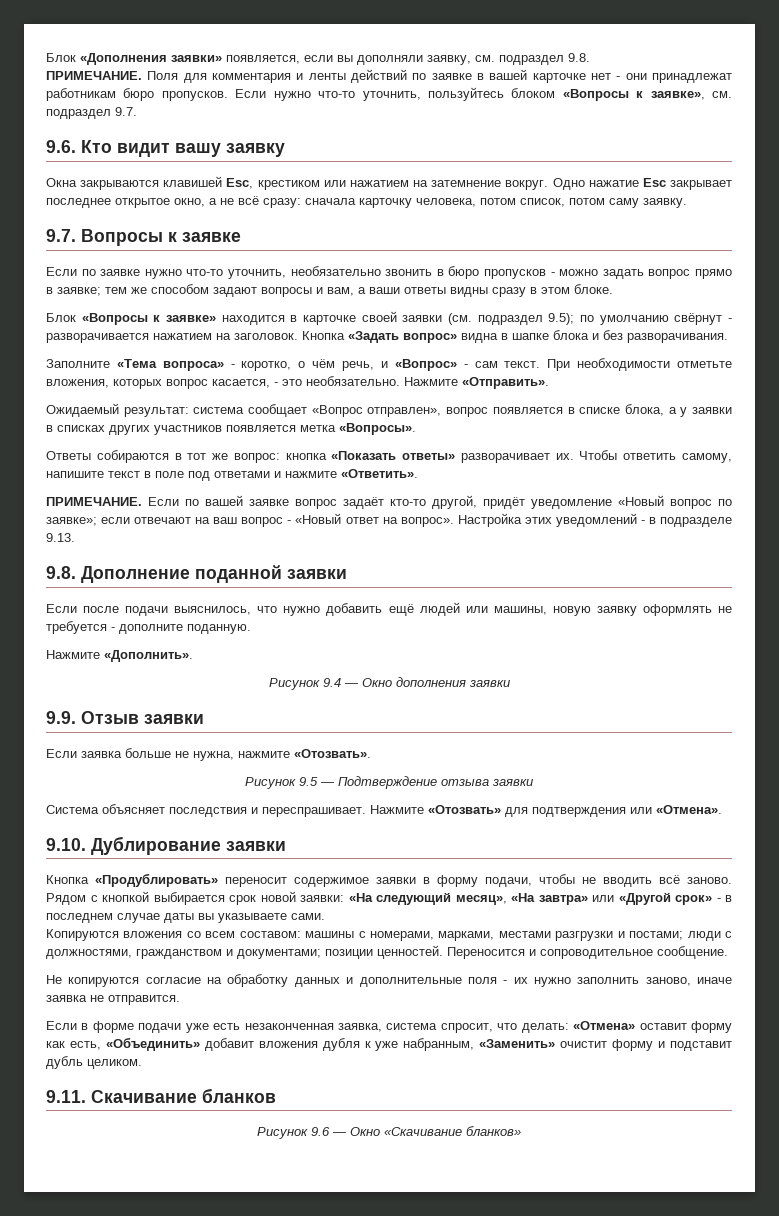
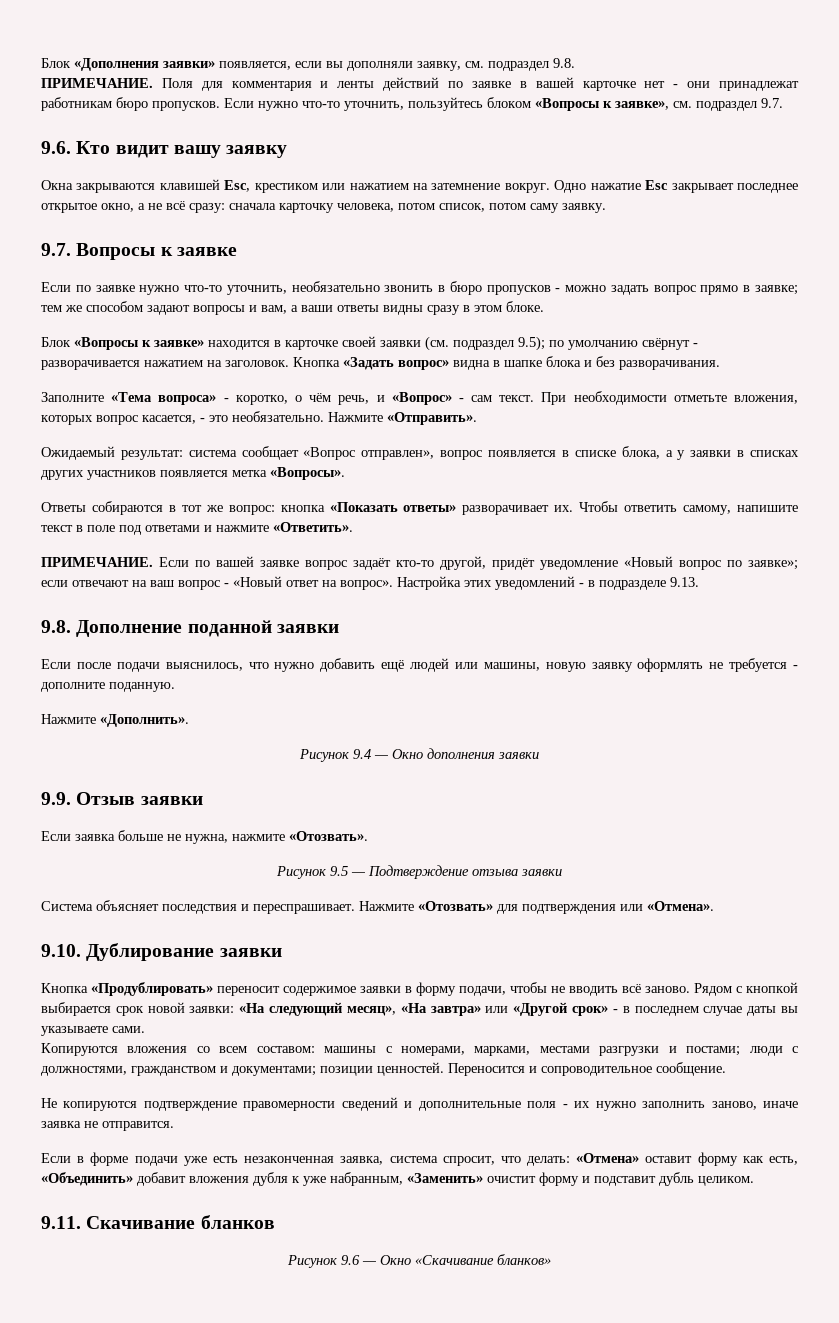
[145,974,340,987] согласие на обработку данных -> [143,1097,398,1111] подтверждение правомерности сведений

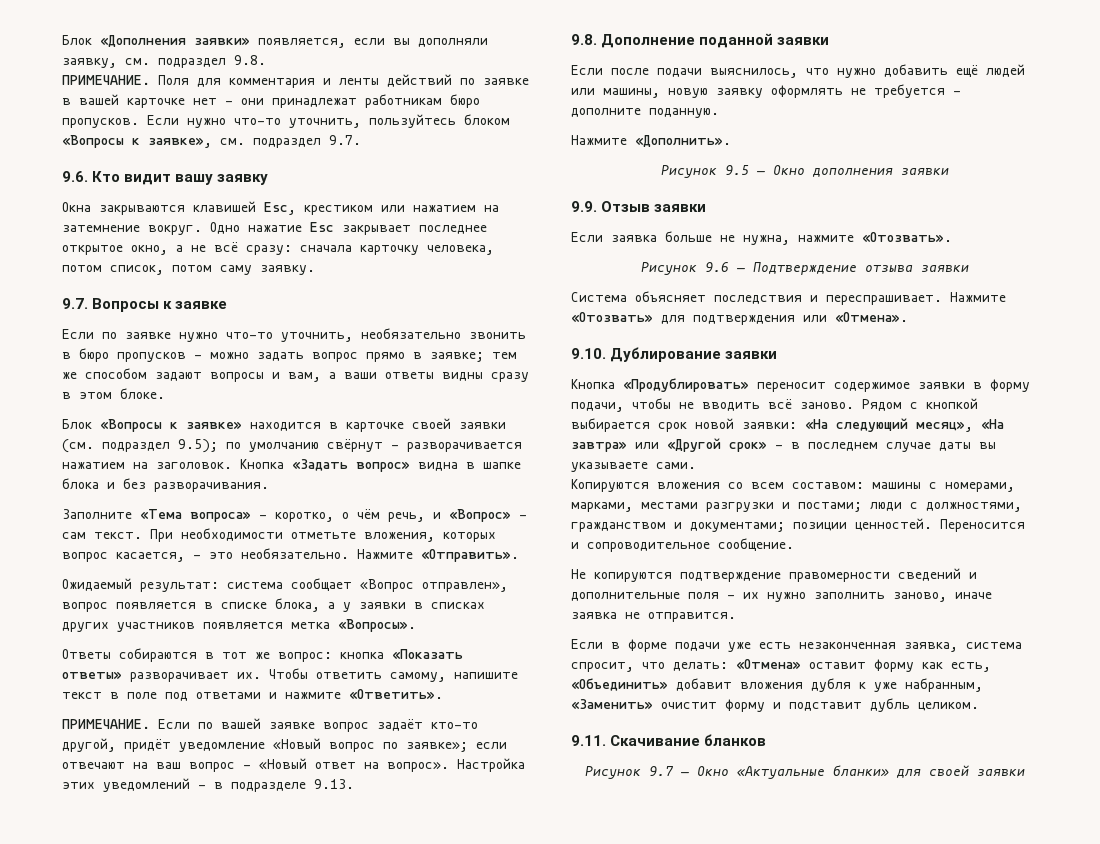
[353,749,371,759] 9.4 -> [724,165,749,175] 9.5
[330,866,348,876] 9.5 -> [704,262,729,272] 9.6
[341,1254,551,1265] 9.6 — Окно «Скачивание бланков» -> [648,765,1025,779] 9.7 — Окно «Актуальные бланки» для своей заявки

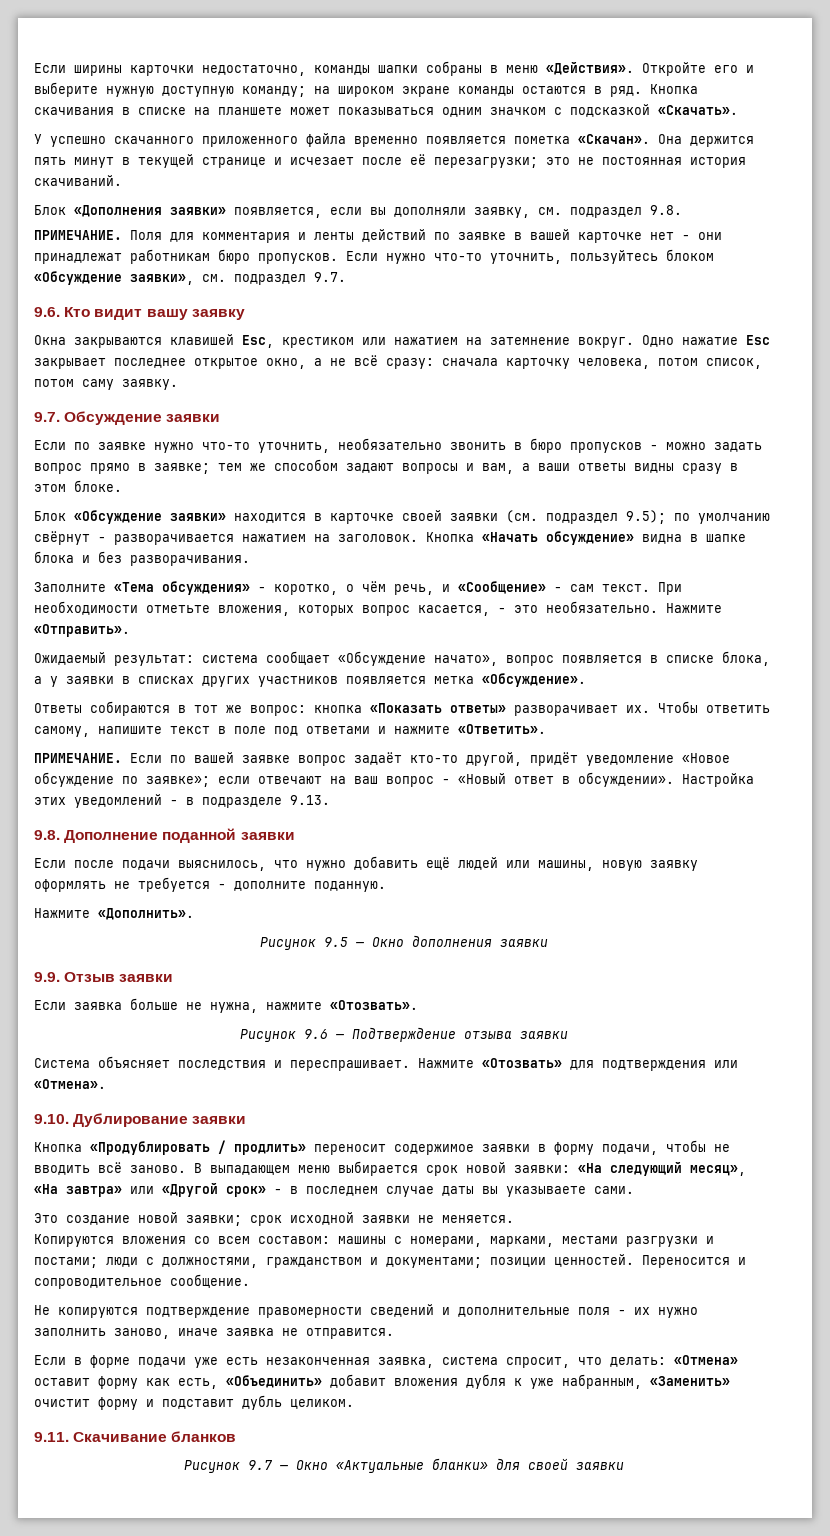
(62, 40) none -> [34,61,754,76] [34,82,698,97] [34,104,738,117] [34,133,754,147] [34,154,746,168] [34,175,122,186] Если ширины карточки недостаточно, команды шапки собраны в меню «Действия». Откройте его и выберите нужную доступную команду; на широком экране команды остаются в ряд. Кнопка скачивания в списке на планшете может показываться одним значком с подсказкой «Скачать». // У успешно скачанного приложенного файла временно появляется пометка «Скачан». Она держится пять минут в текущей странице и исчезает после её перезагрузки; это не постоянная история скачиваний. //
[62,135,212,148] «Вопросы к заявке», -> [34,271,194,285] «Обсуждение заявки»,
[92,298,228,312] Вопросы к заявке -> [64,411,221,425] Обсуждение заявки
[100,419,242,432] «Вопросы к заявке» -> [74,510,226,524] «Обсуждение заявки»
[292,459,410,472] «Задать вопрос» -> [482,531,634,545] «Начать обсуждение»
[190,511,251,522] вопроса» -> [162,581,250,595] обсуждения»
[449,509,511,522] «Вопрос» -> [458,581,546,594] «Сообщение»
[360,579,508,592] «Вопрос отправлен», -> [338,651,498,666] «Обсуждение начато»,
[338,619,416,632] «Вопросы». -> [482,673,586,687] «Обсуждение».
[273,738,375,752] «Новый вопрос -> [682,753,730,763] [34,772,114,787] «Новое обсуждение
[364,762,449,772] на вопрос». -> [562,772,674,787] в обсуждении».
[623,378,749,392] «Продублировать» -> [90,1140,306,1155] «Продублировать / продлить»
[862,398,978,411] Рядом с кнопкой -> [194,1163,330,1175] В выпадающем меню
(696, 465) none -> [34,1212,514,1226] // Это создание новой заявки; срок исходной заявки не меняется.

